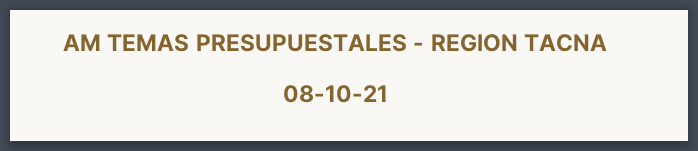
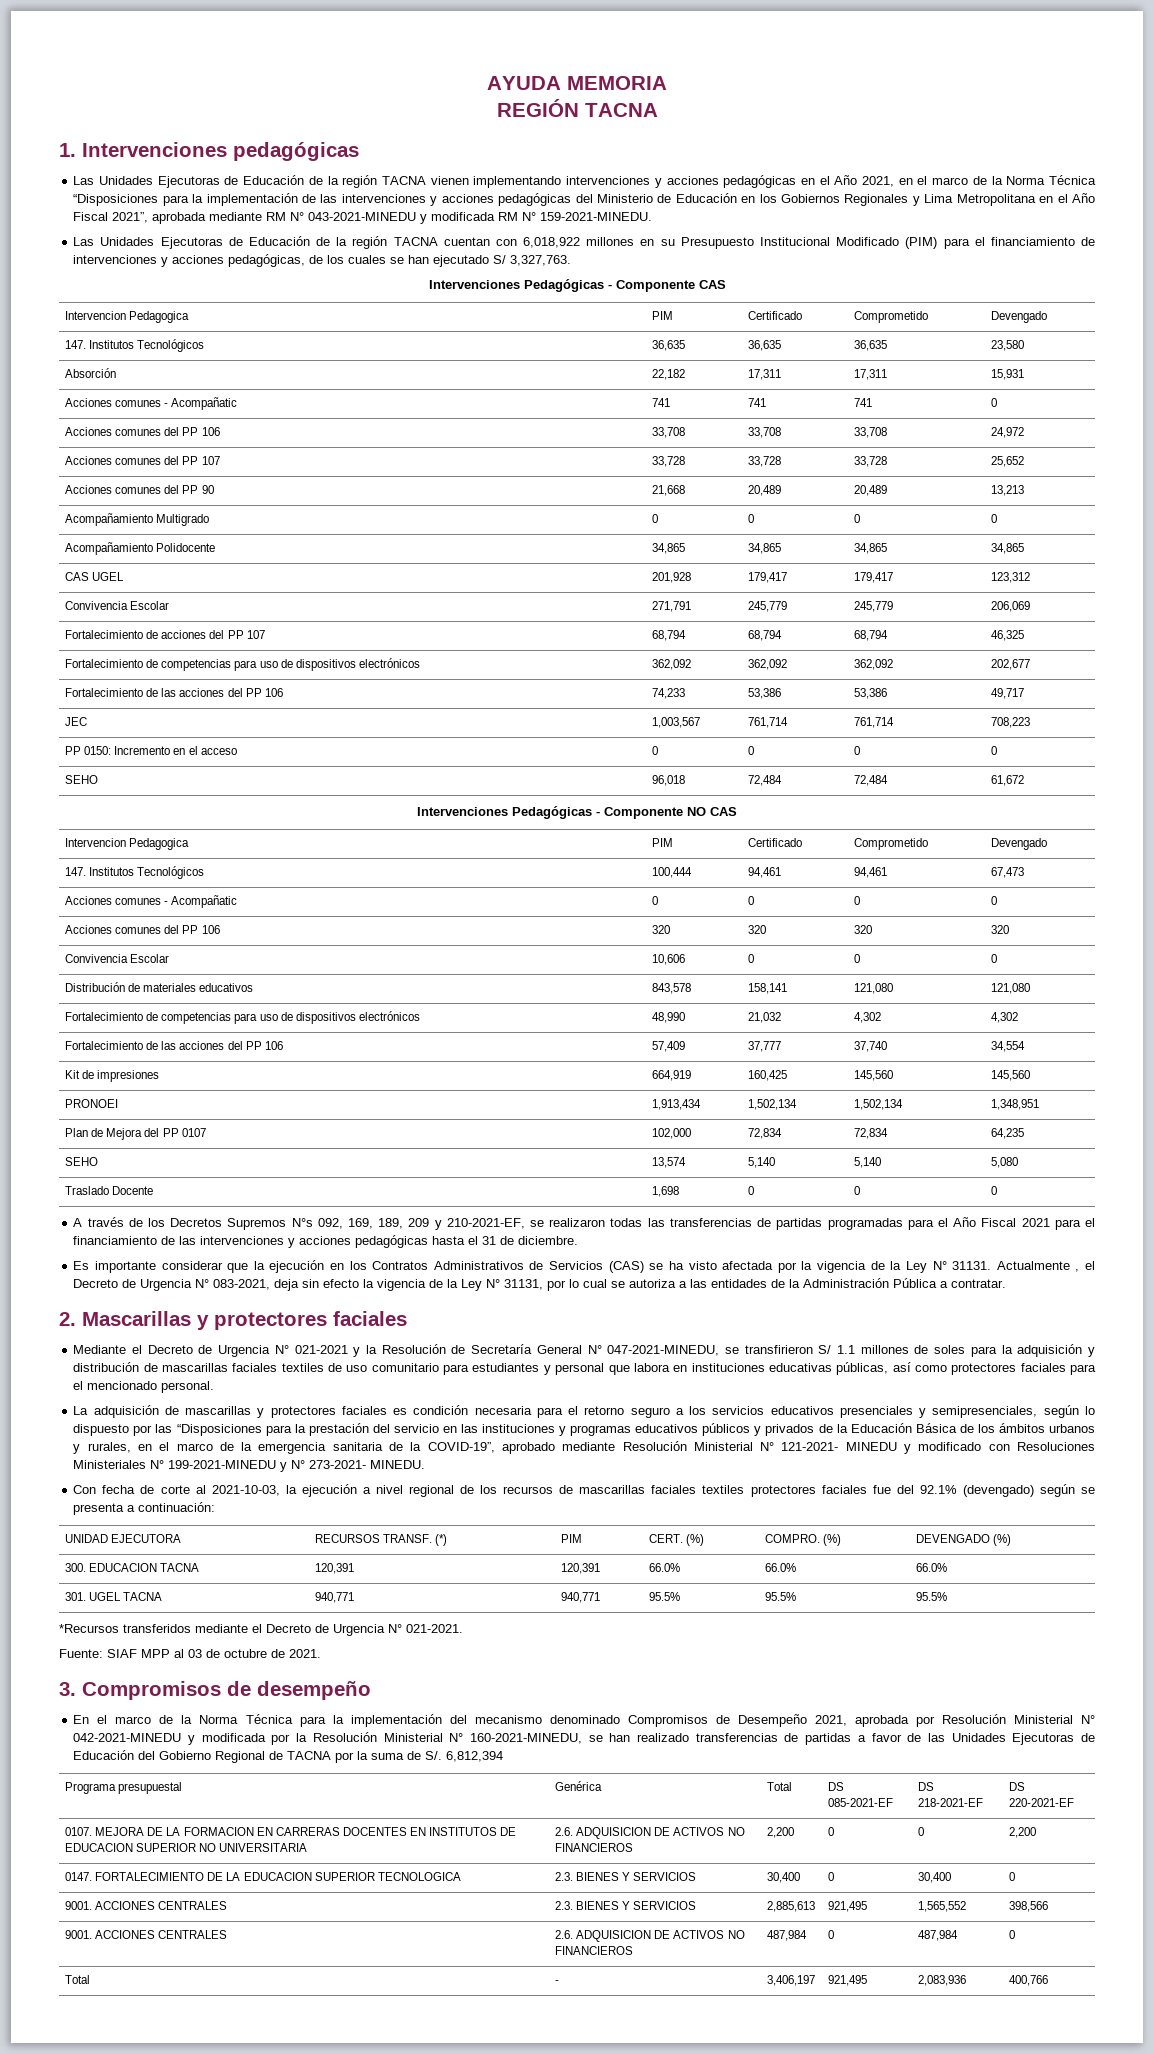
[63,34,607,52] [282,85,388,103] AM TEMAS PRESUPUESTALES - REGION TACNA // 08-10-21 -> [487,76,667,90] [496,99,658,117] [59,142,359,161] [73,175,1096,188] [73,193,1095,206] [73,212,653,224] [73,236,1095,249] [73,254,572,267] [428,279,726,292] [65,311,190,323] [652,311,674,320] [748,311,803,320] [854,311,929,323] [991,311,1048,323] [65,339,205,352] [652,340,686,351] [748,340,782,351] [854,340,888,351] [991,340,1025,351] [65,368,117,378] [652,369,686,380] [748,369,782,380] [854,369,888,380] [991,369,1025,380] [65,397,238,410] [652,398,671,407] [748,398,767,407] [854,398,873,407] [991,398,998,407] [65,427,220,436] [652,427,686,438] [748,427,782,438] [854,427,888,438] [991,427,1025,438] [65,456,220,465] [652,456,686,467] [748,456,782,467] [854,456,888,467] [991,456,1025,467] [65,485,214,494] [652,485,686,496] [748,485,782,496] [854,485,888,496] [991,485,1025,496] [65,513,210,526] [652,514,659,523] [748,514,755,523] [854,514,861,523] [991,514,998,523] [65,542,216,555] [652,543,686,554] [748,543,782,554] [854,543,888,554] [991,543,1025,554] [65,572,125,581] [652,572,692,583] [748,572,788,583] [854,572,894,583] [991,572,1031,583] [65,601,170,610] [652,601,692,612] [748,601,788,612] [854,601,894,612] [991,601,1031,612] [65,630,265,639] [652,630,687,641] [748,630,783,641] [854,630,889,641] [991,630,1025,641] [65,658,420,671] [652,659,692,670] [748,659,788,670] [854,659,894,670] [991,659,1031,670] [65,688,283,697] [652,688,686,699] [748,688,782,699] [854,688,888,699] [991,688,1025,699] [65,717,88,726] [652,717,701,728] [748,717,789,728] [854,717,895,728] [991,717,1031,728] [65,746,237,755] [652,746,659,755] [748,746,755,755] [854,746,861,755] [991,746,998,755] [65,775,99,784] [652,775,686,786] [748,775,783,786] [854,775,889,786] [991,775,1025,786] [417,806,737,819] [65,838,190,850] [652,838,674,847] [748,838,803,847] [854,838,929,850] [991,838,1048,850] [65,866,205,879] [652,867,693,878] [748,867,782,878] [854,867,888,878] [991,867,1025,878] [65,895,238,908] [652,896,659,905] [748,896,755,905] [854,896,861,905] [991,896,998,905] [65,925,220,934] [652,925,671,934] [748,925,767,934] [854,925,873,934] [991,925,1010,934] [65,954,170,963] [652,954,686,965] [748,954,755,963] [854,954,861,963] [991,954,998,963] [65,982,254,992] [652,983,692,994] [748,983,788,994] [854,983,894,994] [991,983,1031,994] [65,1011,420,1024] [652,1012,686,1023] [748,1012,782,1023] [854,1012,882,1023] [991,1012,1019,1023] [65,1041,283,1050] [652,1041,686,1052] [748,1041,782,1052] [854,1041,888,1052] [991,1041,1026,1052] [65,1070,160,1082] [652,1070,692,1081] [748,1070,788,1081] [854,1070,894,1081] [991,1070,1031,1081] [65,1099,119,1108] [652,1099,702,1110] [748,1099,798,1110] [854,1099,904,1110] [991,1099,1040,1110] [65,1128,206,1140] [652,1128,692,1139] [748,1128,783,1139] [854,1128,889,1139] [991,1128,1025,1139] [65,1157,99,1166] [652,1157,687,1168] [748,1157,776,1168] [854,1157,882,1168] [991,1157,1019,1168] [65,1186,154,1195] [652,1186,680,1197] [748,1186,755,1195] [854,1186,861,1195] [991,1186,998,1195] [73,1217,1095,1230] [73,1235,579,1248] [73,1260,1095,1273] [73,1278,1007,1291] [59,1311,407,1330] [73,1344,1095,1357] [73,1362,1097,1375] [73,1381,215,1393] [73,1405,1095,1418] [73,1423,1095,1436] [73,1441,1095,1454] [73,1460,426,1472] [73,1484,1095,1497] [73,1502,216,1515] [65,1534,182,1543] [315,1534,448,1546] [561,1534,583,1543] [649,1534,705,1546] [765,1534,842,1546] [916,1534,1012,1546] [65,1563,200,1572] [315,1563,355,1574] [561,1563,601,1574] [649,1563,681,1572] [765,1563,797,1572] [916,1563,948,1572] [65,1592,163,1601] [315,1592,355,1603] [561,1592,601,1603] [649,1592,681,1601] [765,1592,797,1601] [916,1592,948,1601] [59,1624,463,1636] [59,1649,321,1658] [59,1681,371,1700] [73,1714,1095,1727] [73,1732,1096,1745] [73,1750,504,1763] [65,1782,183,1794] [555,1781,603,1791] [767,1782,793,1791] [828,1782,845,1791] [828,1798,894,1807] [918,1782,935,1791] [918,1798,984,1807] [1009,1782,1026,1791] [1009,1798,1075,1807] [65,1827,517,1836] [65,1843,308,1852] [555,1827,745,1839] [555,1843,634,1852] [767,1827,795,1838] [828,1827,835,1836] [918,1827,925,1836] [1009,1827,1037,1838] [65,1872,461,1881] [555,1872,697,1881] [767,1872,801,1883] [828,1872,835,1881] [918,1872,952,1883] [1009,1872,1016,1881] [65,1901,228,1910] [555,1901,697,1910] [767,1901,816,1912] [828,1901,868,1912] [918,1901,967,1912] [1009,1901,1049,1912] [65,1930,228,1939] [555,1930,745,1942] [555,1946,634,1955] [767,1930,808,1941] [828,1930,835,1939] [918,1930,959,1941] [1009,1930,1016,1939] [65,1975,91,1984] [555,1980,560,1984] [767,1975,816,1986] [828,1975,868,1986] [918,1975,967,1986] [1009,1975,1049,1986] AYUDA MEMORIA // REGIÓN TACNA // 1. Intervenciones pedagógicas // Las Unidades Ejecutoras de Educación de la región TACNA vienen implementando intervenciones y acciones pedagógicas en el Año 2021, en el marco de la Norma Técnica “Disposiciones para la implementación de las intervenciones y acciones pedagógicas del Ministerio de Educación en los Gobiernos Regionales y Lima Metropolitana en el Año Fiscal 2021”, aprobada mediante RM N° 043-2021-MINEDU y modificada RM N° 159-2021-MINEDU. // Las Unidades Ejecutoras de Educación de la región TACNA cuentan con 6,018,922 millones en su Presupuesto Institucional Modificado (PIM) para el financiamiento de intervenciones y acciones pedagógicas, de los cuales se han ejecutado S/ 3,327,763. // Intervenciones Pedagógicas - Componente CAS // Intervencion Pedagogica | PIM | Certificado | Comprometido | Devengado // 147. Institutos Tecnológicos | 36,635 | 36,635 | 36,635 | 23,580 // Absorción | 22,182 | 17,311 | 17,311 | 15,931 // Acciones comunes - Acompañatic | 741 | 741 | 741 | 0 // Acciones comunes del PP 106 | 33,708 | 33,708 | 33,708 | 24,972 // Acciones comunes del PP 107 | 33,728 | 33,728 | 33,728 | 25,652 // Acciones comunes del PP 90 | 21,668 | 20,489 | 20,489 | 13,213 // Acompañamiento Multigrado | 0 | 0 | 0 | 0 // Acompañamiento Polidocente | 34,865 | 34,865 | 34,865 | 34,865 // CAS UGEL | 201,928 | 179,417 | 179,417 | 123,312 // Convivencia Escolar | 271,791 | 245,779 | 245,779 | 206,069 // Fortalecimiento de acciones del PP 107 | 68,794 | 68,794 | 68,794 | 46,325 // Fortalecimiento de competencias para uso de dispositivos electrónicos | 362,092 | 362,092 | 362,092 | 202,677 // Fortalecimiento de las acciones del PP 106 | 74,233 | 53,386 | 53,386 | 49,717 // JEC | 1,003,567 | 761,714 | 761,714 | 708,223 // PP 0150: Incremento en el acceso | 0 | 0 | 0 | 0 // SEHO | 96,018 | 72,484 | 72,484 | 61,672 // Intervenciones Pedagógicas - Componente NO CAS // Intervencion Pedagogica | PIM | Certificado | Comprometido | Devengado // 147. Institutos Tecnológicos | 100,444 | 94,461 | 94,461 | 67,473 // Acciones comunes - Acompañatic | 0 | 0 | 0 | 0 // Acciones comunes del PP 106 | 320 | 320 | 320 | 320 // Convivencia Escolar | 10,606 | 0 | 0 | 0 // Distribución de materiales educativos | 843,578 | 158,141 | 121,080 | 121,080 // Fortalecimiento de competencias para uso de dispositivos electrónicos | 48,990 | 21,032 | 4,302 | 4,302 // Fortalecimiento de las acciones del PP 106 | 57,409 | 37,777 | 37,740 | 34,554 // Kit de impresiones | 664,919 | 160,425 | 145,560 | 145,560 // PRONOEI | 1,913,434 | 1,502,134 | 1,502,134 | 1,348,951 // Plan de Mejora del PP 0107 | 102,000 | 72,834 | 72,834 | 64,235 // SEHO | 13,574 | 5,140 | 5,140 | 5,080 // Traslado Docente | 1,698 | 0 | 0 | 0 // A través de los Decretos Supremos N°s 092, 169, 189, 209 y 210-2021-EF, se realizaron todas las transferencias de partidas programadas para el Año Fiscal 2021 para el financiamiento de las intervenciones y acciones pedagógicas hasta el 31 de diciembre. // Es importante considerar que la ejecución en los Contratos Administrativos de Servicios (CAS) se ha visto afectada por la vigencia de la Ley N° 31131. Actualmente , el Decreto de Urgencia N° 083-2021, deja sin efecto la vigencia de la Ley N° 31131, por lo cual se autoriza a las entidades de la Administración Pública a contratar. // 2. Mascarillas y protectores faciales // Mediante el Decreto de Urgencia N° 021-2021 y la Resolución de Secretaría General N° 047-2021-MINEDU, se transfirieron S/ 1.1 millones de soles para la adquisición y distribución de mascarillas faciales textiles de uso comunitario para estudiantes y personal que labora en instituciones educativas públicas, así como protectores faciales para el mencionado personal. // La adquisición de mascarillas y protectores faciales es condición necesaria para el retorno seguro a los servicios educativos presenciales y semipresenciales, según lo dispuesto por las “Disposiciones para la prestación del servicio en las instituciones y programas educativos públicos y privados de la Educación Básica de los ámbitos urbanos y rurales, en el marco de la emergencia sanitaria de la COVID-19”, aprobado mediante Resolución Ministerial N° 121-2021- MINEDU y modificado con Resoluciones Ministeriales N° 199-2021-MINEDU y N° 273-2021- MINEDU. // Con fecha de corte al 2021-10-03, la ejecución a nivel regional de los recursos de mascarillas faciales textiles protectores faciales fue del 92.1% (devengado) según se presenta a continuación: // UNIDAD EJECUTORA | RECURSOS TRANSF. (*) | PIM | CERT. (%) | COMPRO. (%) | DEVENGADO (%) // 300. EDUCACION TACNA | 120,391 | 120,391 | 66.0% | 66.0% | 66.0% // 301. UGEL TACNA | 940,771 | 940,771 | 95.5% | 95.5% | 95.5% // *Recursos transferidos mediante el Decreto de Urgencia N° 021-2021. // Fuente: SIAF MPP al 03 de octubre de 2021. // 3. Compromisos de desempeño // En el marco de la Norma Técnica para la implementación del mecanismo denominado Compromisos de Desempeño 2021, aprobada por Resolución Ministerial N° 042-2021-MINEDU y modificada por la Resolución Ministerial N° 160-2021-MINEDU, se han realizado transferencias de partidas a favor de las Unidades Ejecutoras de Educación del Gobierno Regional de TACNA por la suma de S/. 6,812,394 // Programa presupuestal | Genérica | Total | DS 085-2021-EF | DS 218-2021-EF | DS 220-2021-EF // 0107. MEJORA DE LA FORMACION EN CARRERAS DOCENTES EN INSTITUTOS DE EDUCACION SUPERIOR NO UNIVERSITARIA | 2.6. ADQUISICION DE ACTIVOS NO FINANCIEROS | 2,200 | 0 | 0 | 2,200 // 0147. FORTALECIMIENTO DE LA EDUCACION SUPERIOR TECNOLOGICA | 2.3. BIENES Y SERVICIOS | 30,400 | 0 | 30,400 | 0 // 9001. ACCIONES CENTRALES | 2.3. BIENES Y SERVICIOS | 2,885,613 | 921,495 | 1,565,552 | 398,566 // 9001. ACCIONES CENTRALES | 2.6. ADQUISICION DE ACTIVOS NO FINANCIEROS | 487,984 | 0 | 487,984 | 0 // Total | - | 3,406,197 | 921,495 | 2,083,936 | 400,766

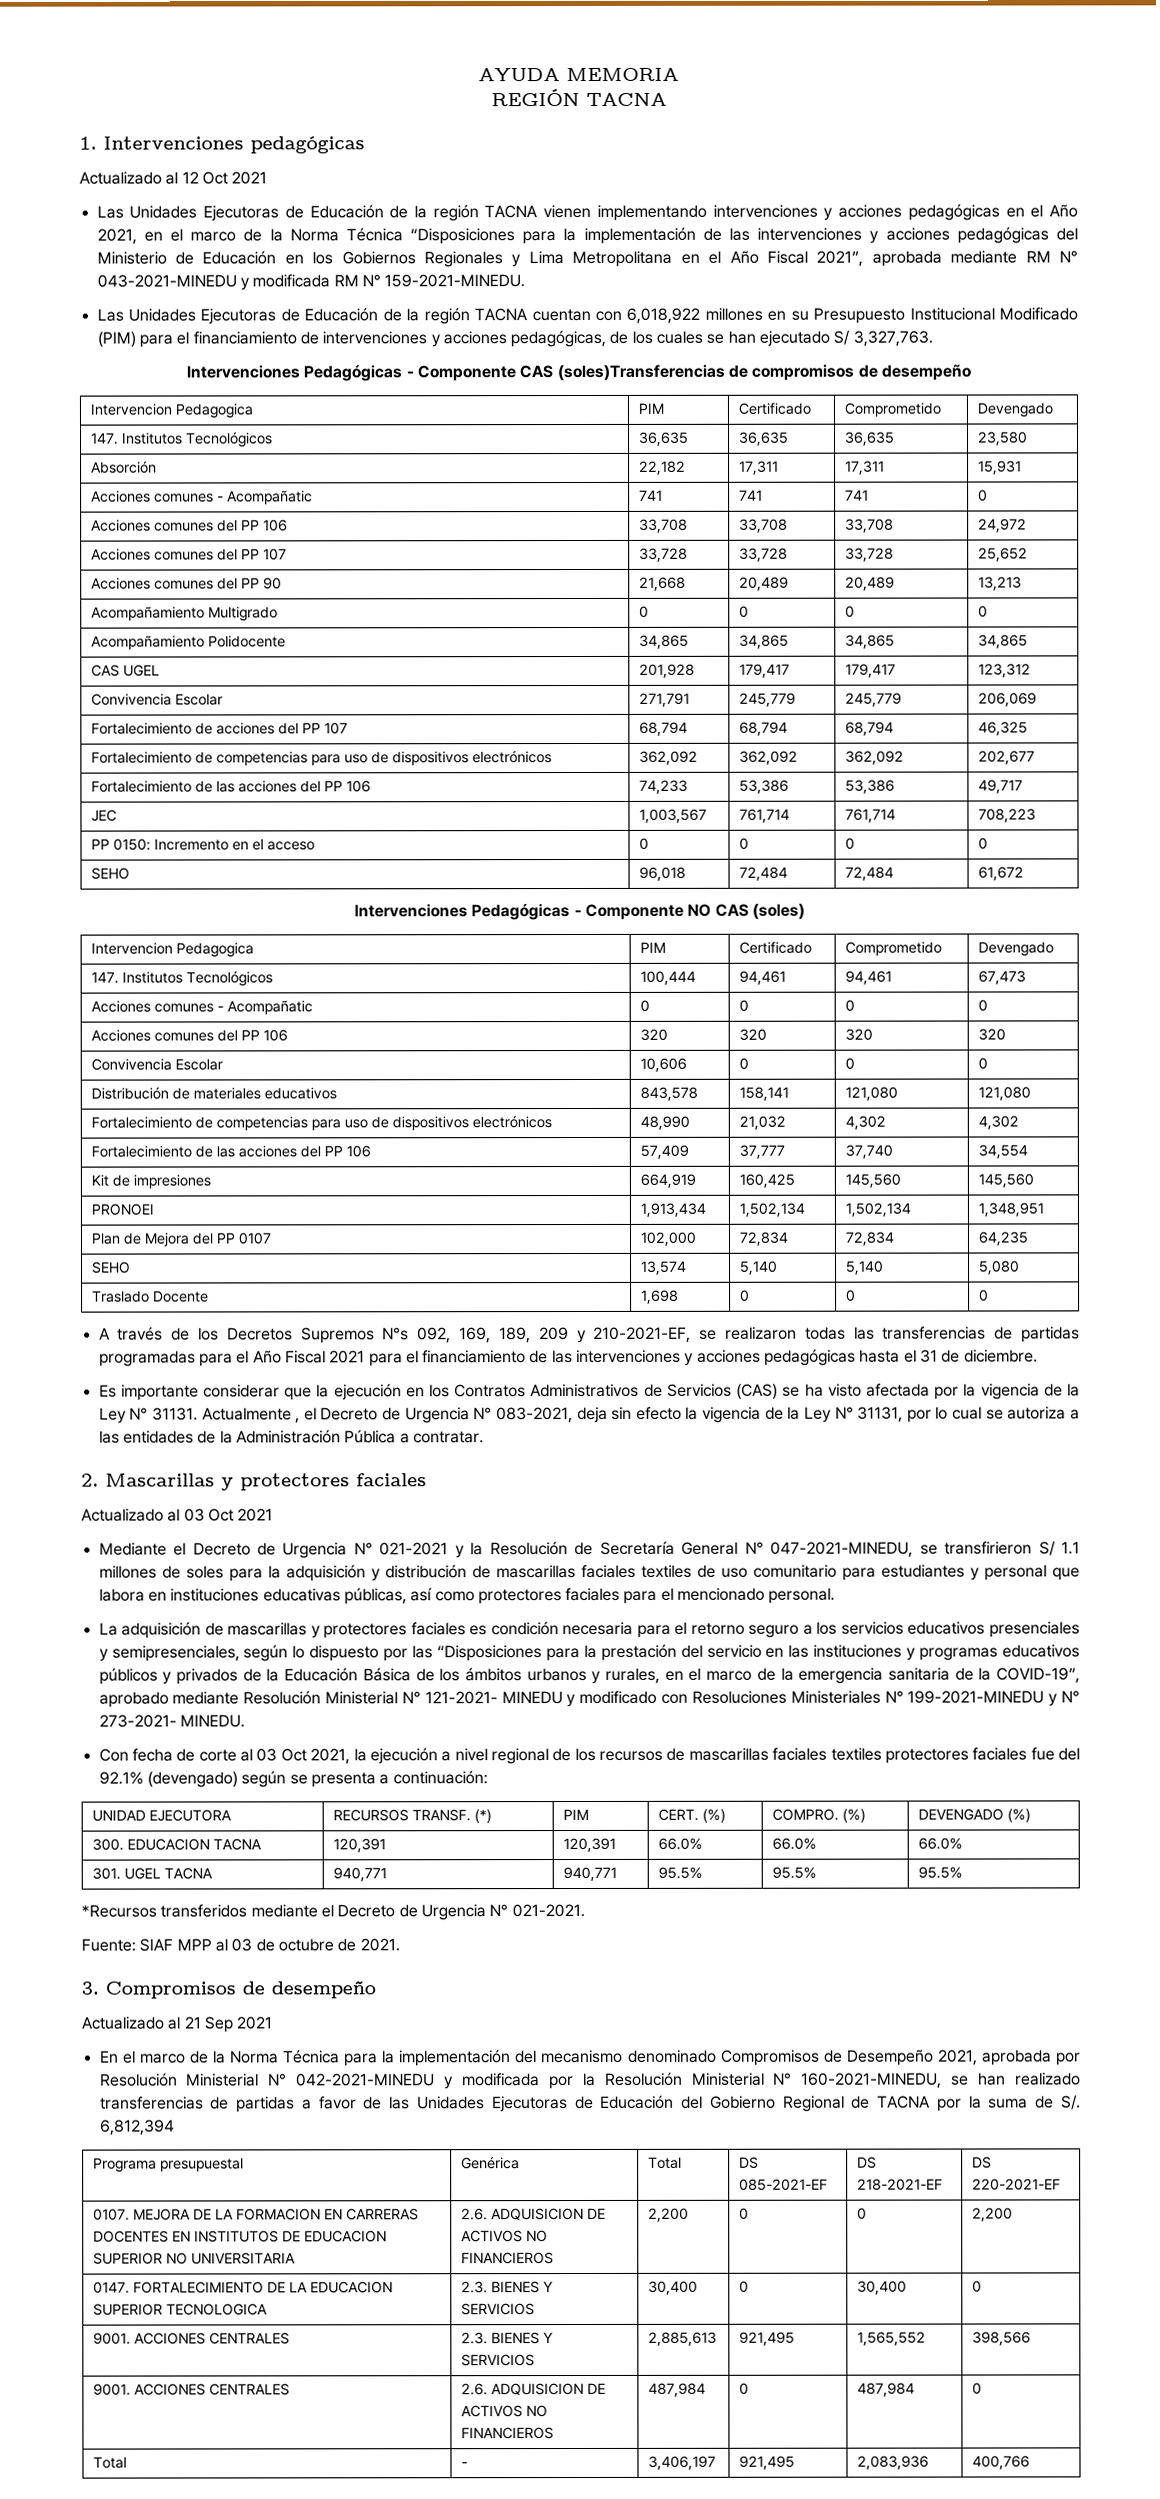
(359, 151) none -> [79,171,268,185] // Actualizado al 12 Oct 2021
(726, 284) none -> [556,364,971,382] (soles)Transferencias de compromisos de desempeño
(737, 811) none -> [751,903,805,920] (soles)
(407, 1318) none -> [81,1508,274,1522] // Actualizado al 03 Oct 2021
[211,1485,280,1496] 2021-10-03, -> [256,1748,351,1765] 03 Oct 2021,
(371, 1690) none -> [81,2016,273,2033] // Actualizado al 21 Sep 2021

